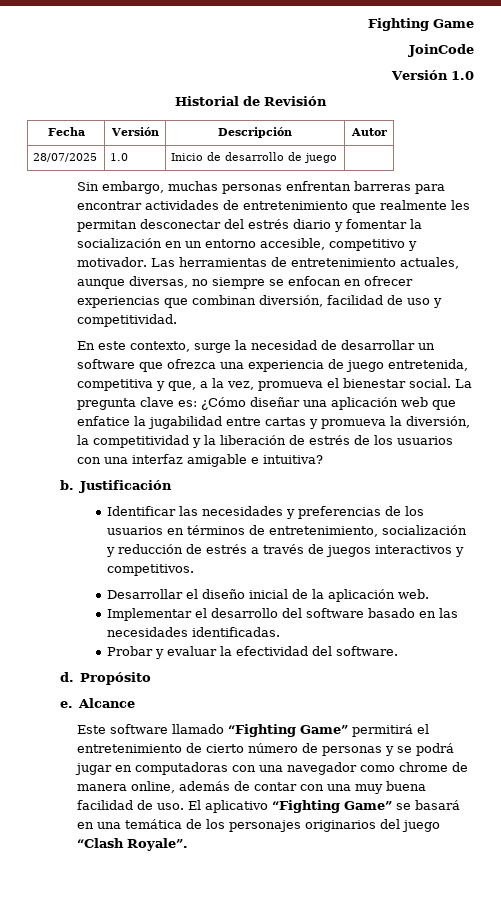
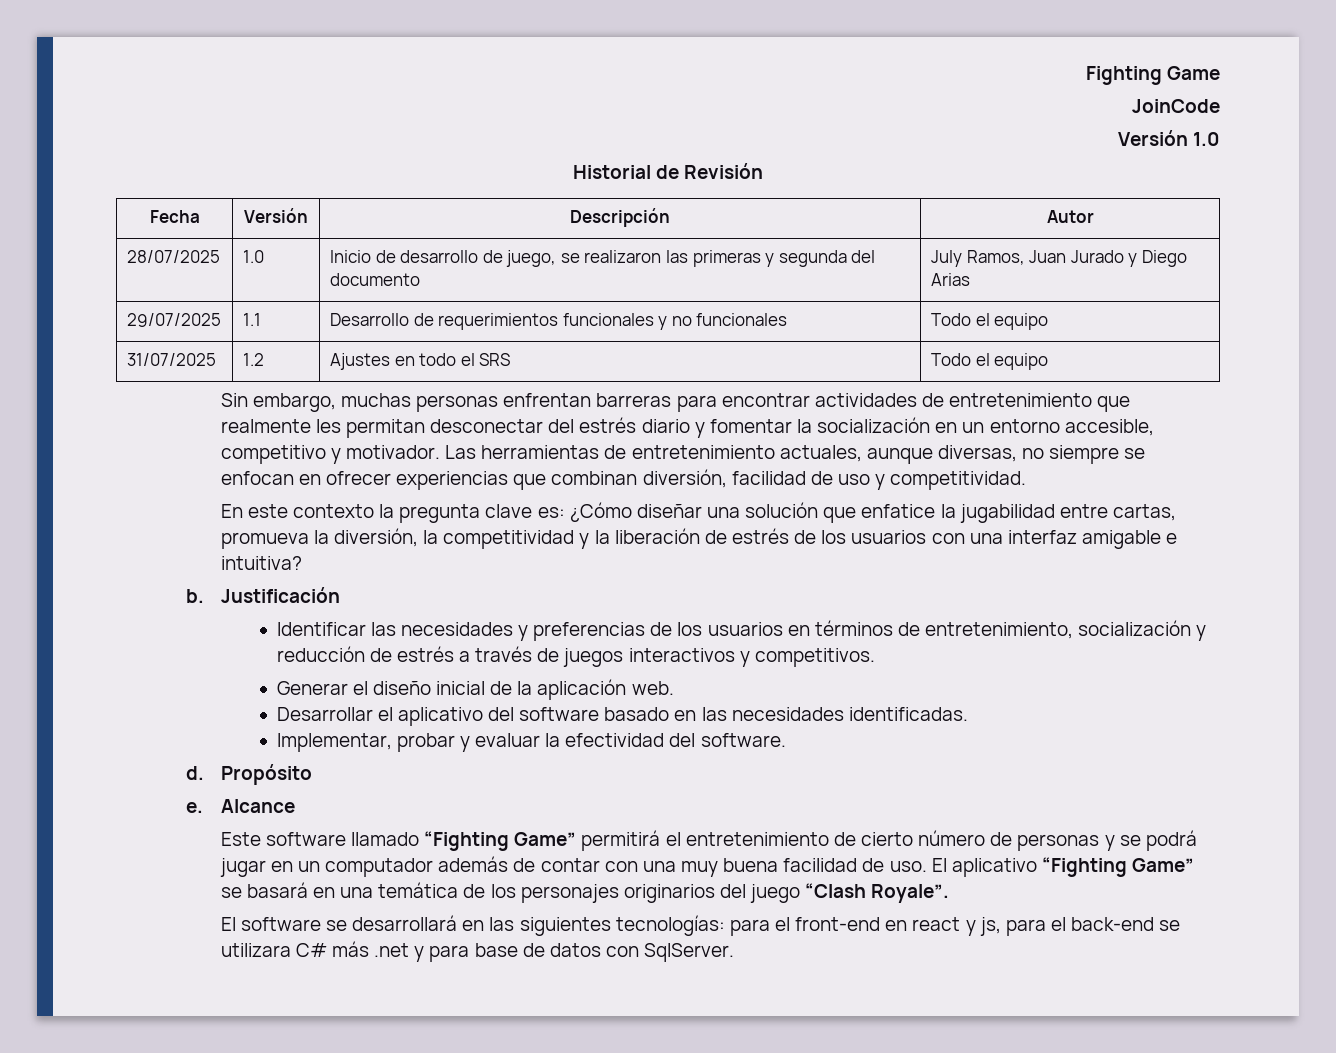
[304,153,338,163] juego | -> [506,250,876,267] [329,273,420,286] [930,250,1187,267] [930,273,970,286] [126,313,221,327] [242,313,261,326] [329,313,788,330] [930,313,1049,330] [126,353,216,366] [242,353,264,366] [329,353,511,370] [930,353,1049,370] juego, se realizaron las primeras y segunda del documento | July Ramos, Juan Jurado y Diego Arias // 29/07/2025 | 1.1 | Desarrollo de requerimientos funcionales y no funcionales | Todo el equipo // 31/07/2025 | 1.2 | Ajustes en todo el SRS | Todo el equipo
[129,340,435,353] [76,359,468,372] [76,378,472,391] contexto, surge la necesidad de desarrollar un software que ofrezca una experiencia de juego entretenida, competitiva y que, a la vez, promueva el bienestar social. La -> [293,504,395,518] contexto la
[330,397,428,410] aplicación web -> [745,502,819,518] solución
[264,417,318,429] cartas y -> [1112,504,1176,521] cartas,
[106,589,183,599] Desarrollar -> [276,681,348,695] Generar
[106,608,278,621] Implementar el desarrollo -> [276,707,483,726] Desarrollar el aplicativo
[106,646,153,656] Probar -> [276,733,455,752] Implementar, probar
[134,762,468,775] [76,781,175,793] computadoras con una navegador como chrome de manera online, -> [298,858,434,877] un computador
(188, 844) none -> [220,915,1181,936] [220,941,735,962] // El software se desarrollará en las siguientes tecnologías: para el front-end en react y js, para el back-end se utilizara C# más .net y para base de datos con SqlServer.

